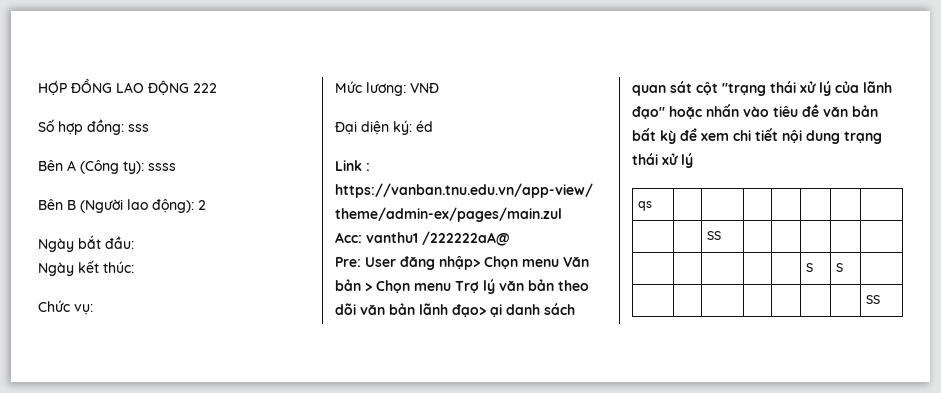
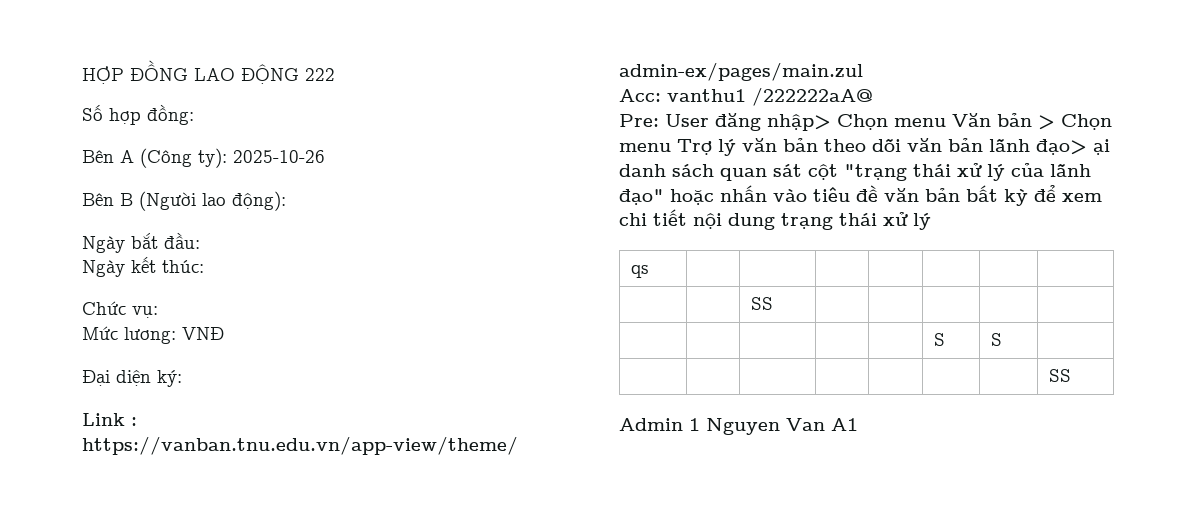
[128,124,149,132] sss -> (194, 114) none
[148,163,176,171] ssss -> [233,150,325,163] 2025-10-26
[198,200,206,210] 2 -> (286, 201) none
[416,120,433,132] éd -> (182, 378) none
(880, 299) none -> [619,418,858,435] // Admin 1 Nguyen Van A1

